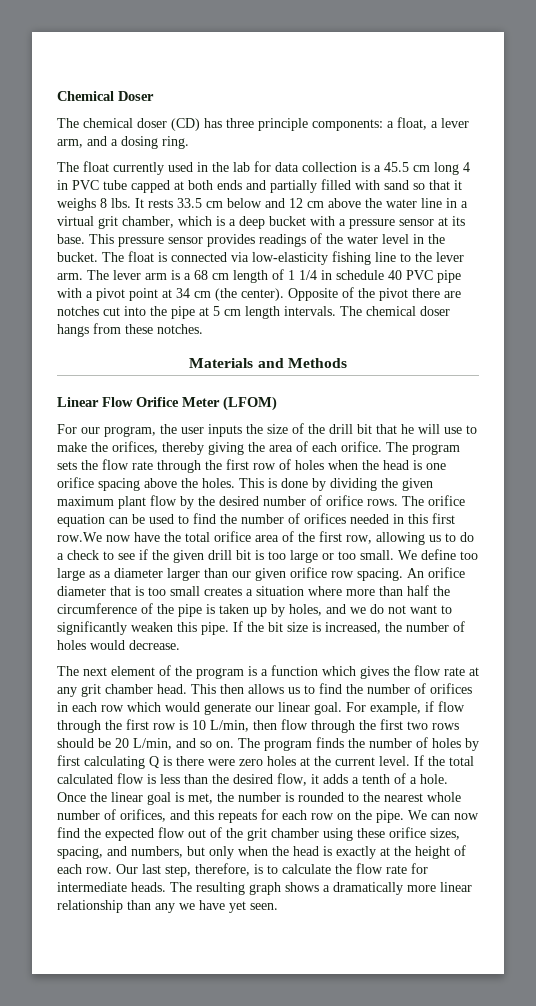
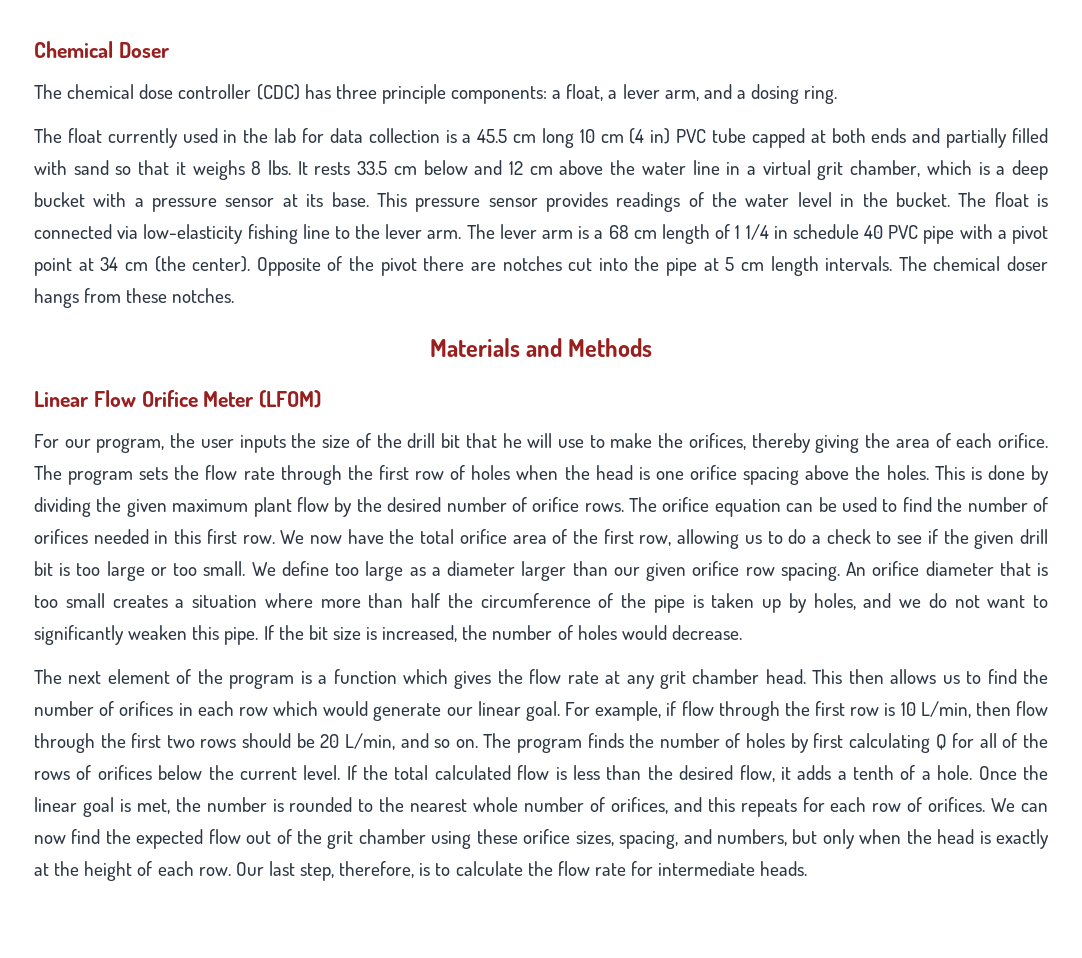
[137,118,200,131] doser (CD) -> [139,84,300,100] dose controller (CDC)
[463,162,470,172] [57,180,68,190] 4 in -> [579,128,671,144] 10 cm (4 in)
[57,532,102,542] row.We -> [242,530,305,544] row. We
[163,756,310,766] is there were zero holes at -> [952,733,1049,748] [34,765,203,780] for all of the rows of orifices below
[337,810,404,823] on the pipe. -> [907,797,986,812] of orifices.
[170,882,472,895] [57,900,278,913] The resulting graph shows a dramatically more linear relationship than any we have yet seen. -> (808, 868) none

